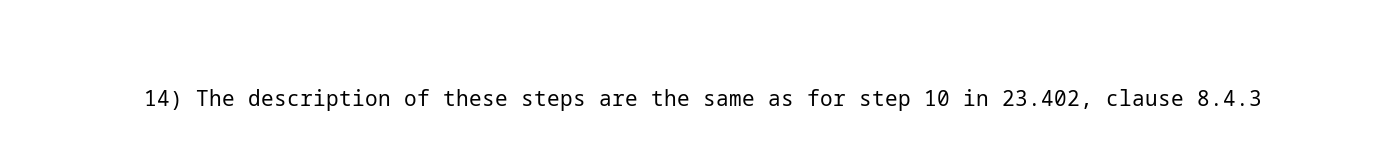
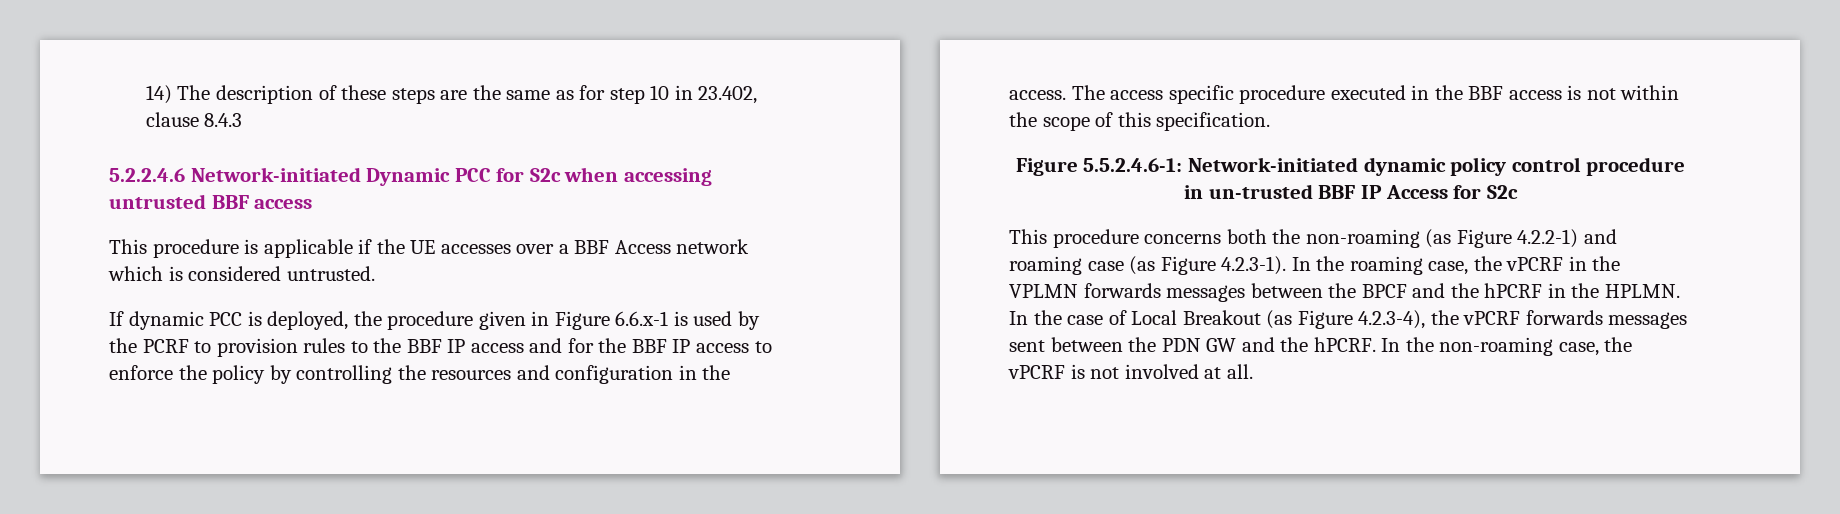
(1262, 98) none -> [109,167,712,186] [109,194,313,209] [109,239,750,258] [108,266,375,281] [109,311,760,330] [109,338,772,357] [109,365,731,384] [1009,85,1680,104] [1009,112,1271,131] [1015,157,1686,176] [1184,184,1518,199] [1009,229,1617,248] [1009,256,1621,275] [1009,283,1680,302] [1009,310,1688,329] [1009,337,1633,356] [1008,364,1253,379] // 5.2.2.4.6 Network-initiated Dynamic PCC for S2c when accessing untrusted BBF access // This procedure is applicable if the UE accesses over a BBF Access network which is considered untrusted. // If dynamic PCC is deployed, the procedure given in Figure 6.6.x-1 is used by the PCRF to provision rules to the BBF IP access and for the BBF IP access to enforce the policy by controlling the resources and configuration in the access. The access specific procedure executed in the BBF access is not within the scope of this specification. // Figure 5.5.2.4.6-1: Network-initiated dynamic policy control procedure in un-trusted BBF IP Access for S2c // This procedure concerns both the non-roaming (as Figure 4.2.2-1) and roaming case (as Figure 4.2.3-1). In the roaming case, the vPCRF in the VPLMN forwards messages between the BPCF and the hPCRF in the HPLMN. In the case of Local Breakout (as Figure 4.2.3-4), the vPCRF forwards messages sent between the PDN GW and the hPCRF. In the non-roaming case, the vPCRF is not involved at all.

